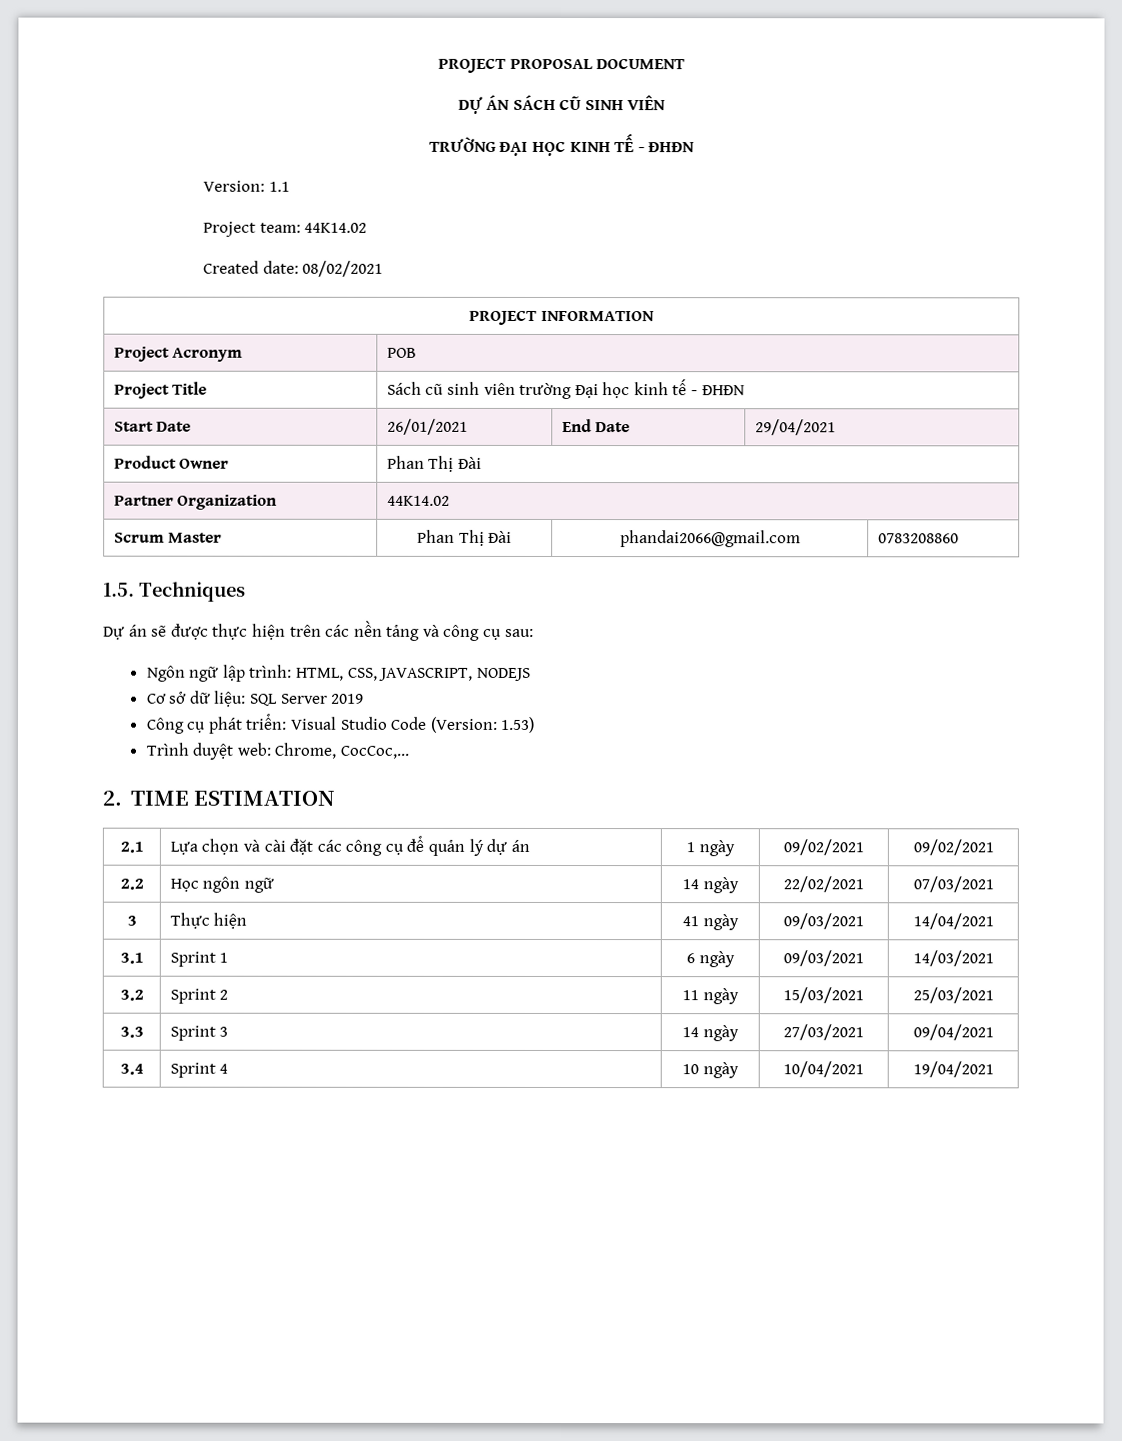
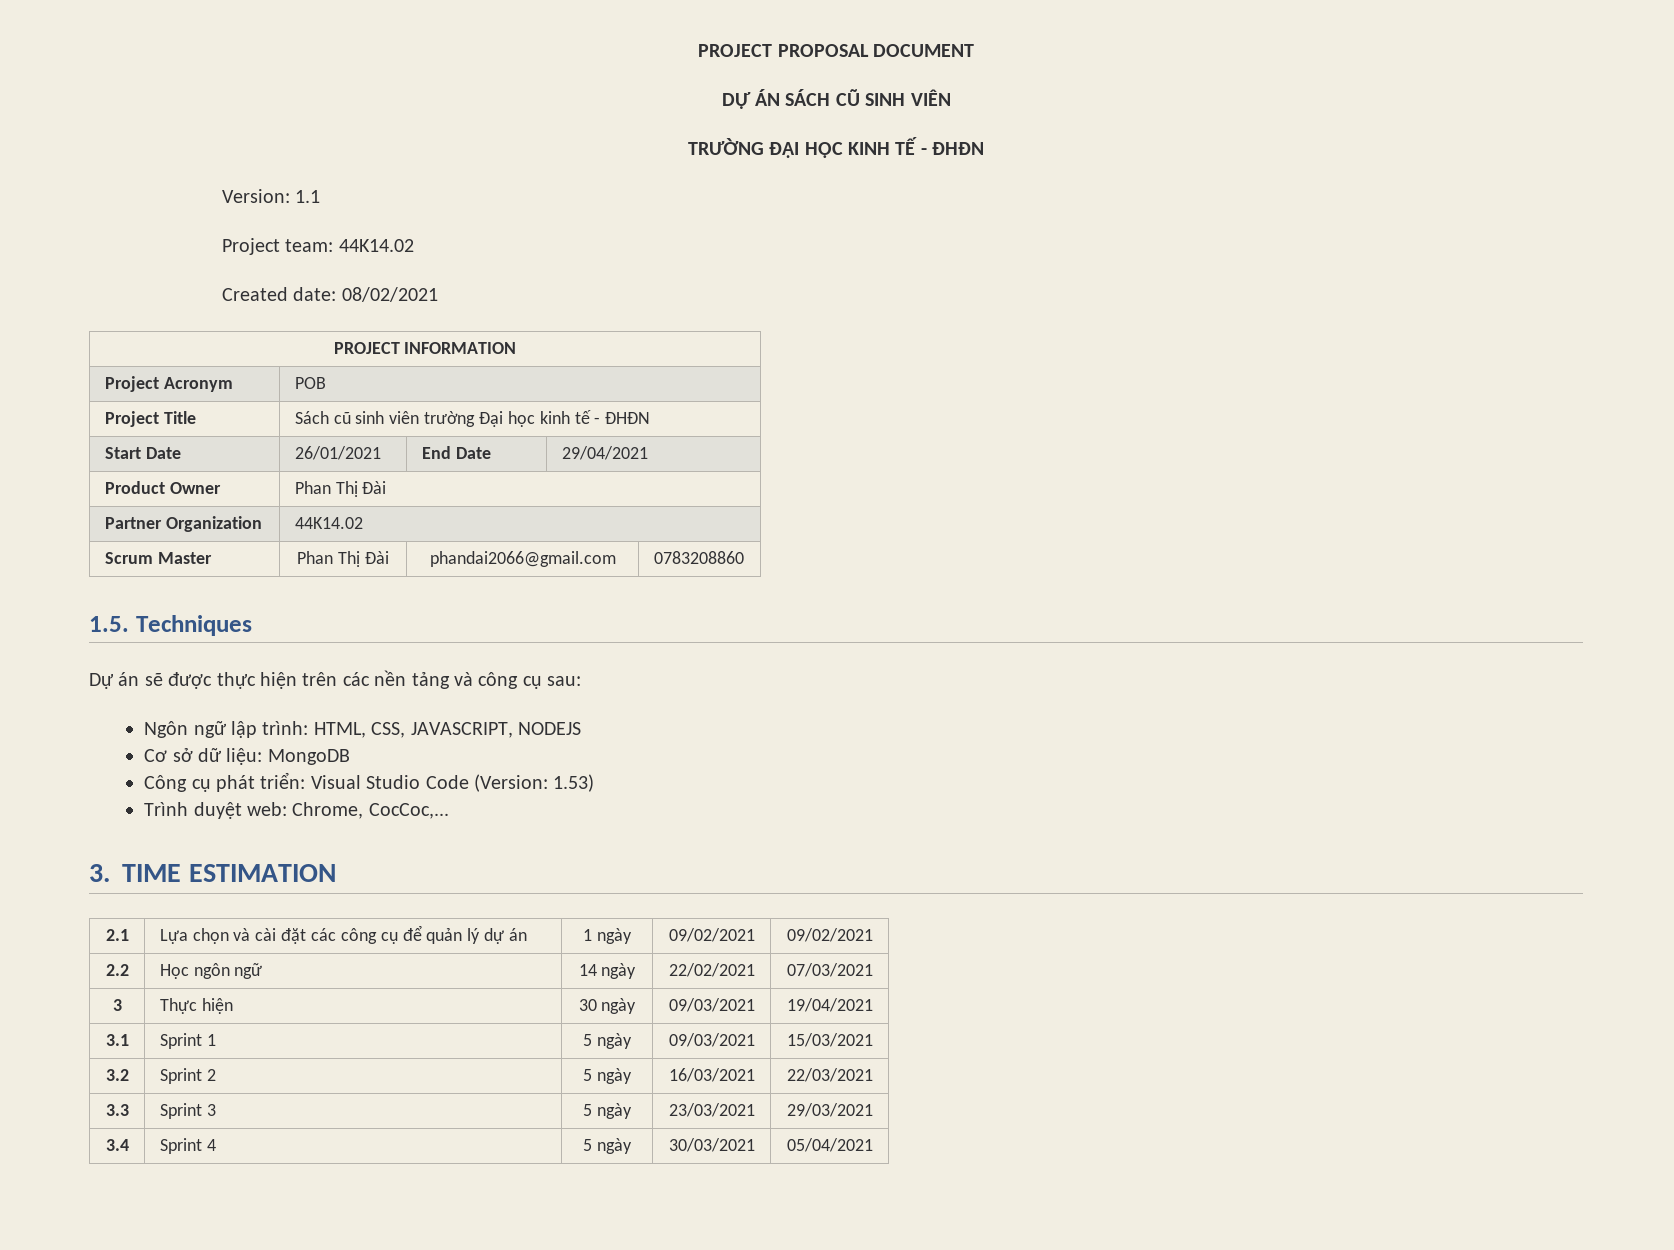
[250,693,365,706] SQL Server 2019 -> [267,749,350,765] MongoDB
[102,790,122,806] 2. -> [89,864,110,882] 3.
[682,914,739,931] [783,913,864,930] [912,913,994,930] 41 ngày | 09/03/2021 | 14/04/2021 -> [578,998,637,1014] [668,998,755,1012] [786,998,873,1012] 30 ngày | 09/03/2021 | 19/04/2021
[686,951,735,968] [783,950,864,967] [912,950,994,967] 6 ngày | 09/03/2021 | 14/03/2021 -> [583,1033,632,1049] [668,1033,755,1047] [786,1033,873,1047] 5 ngày | 09/03/2021 | 15/03/2021
[682,988,739,1005] [783,987,864,1004] [912,987,994,1004] 11 ngày | 15/03/2021 | 25/03/2021 -> [583,1068,632,1084] [668,1068,755,1082] [786,1068,873,1082] 5 ngày | 16/03/2021 | 22/03/2021
[682,1025,739,1042] [783,1024,864,1041] [912,1024,994,1041] 14 ngày | 27/03/2021 | 09/04/2021 -> [583,1103,632,1119] [668,1103,755,1117] [786,1103,873,1117] 5 ngày | 23/03/2021 | 29/03/2021
[682,1062,739,1079] [783,1061,864,1078] [912,1061,994,1078] 10 ngày | 10/04/2021 | 19/04/2021 -> [583,1138,632,1154] [668,1138,755,1152] [786,1138,873,1152] 5 ngày | 30/03/2021 | 05/04/2021

